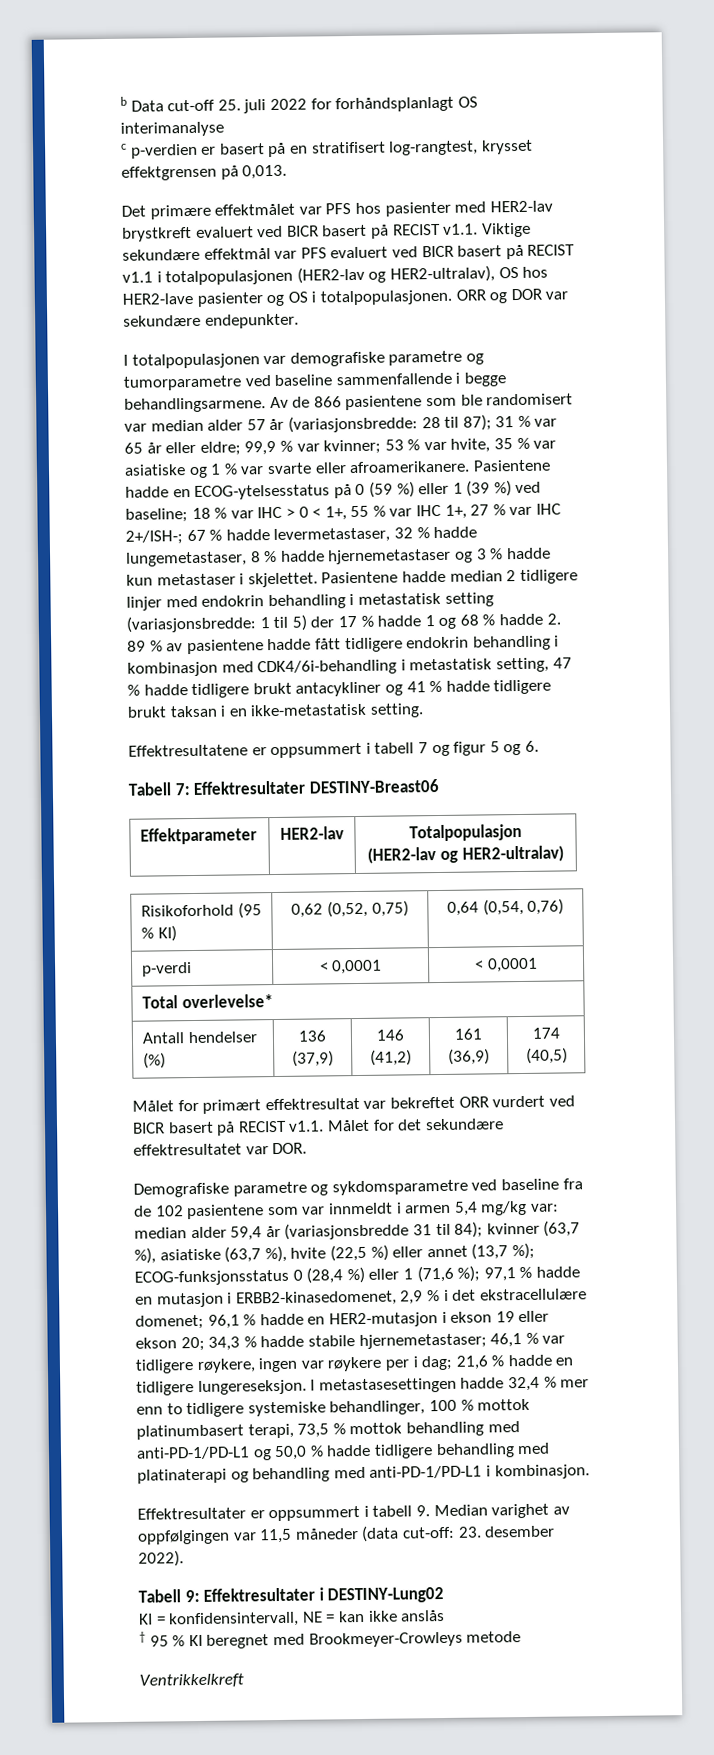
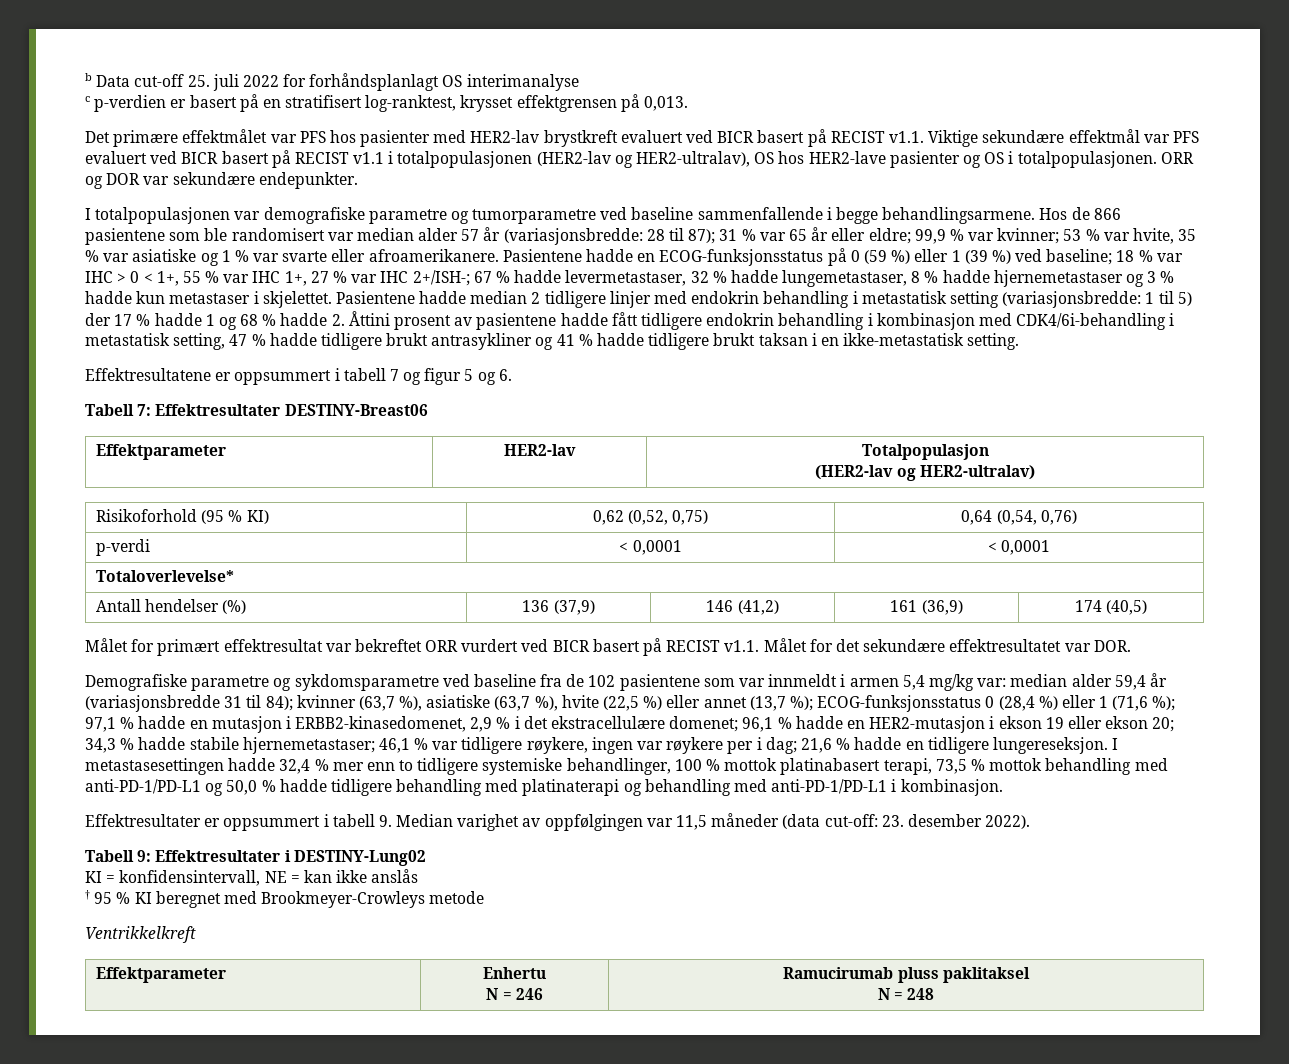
[389,140,479,156] log-rangtest, -> [365,95,457,112] log-ranktest,
[269,396,289,409] Av -> [1039,208,1068,220] Hos
[194,484,331,500] ECOG-ytelsesstatus -> [659,249,824,266] ECOG-funksjonsstatus
[127,640,163,652] 89 % -> [348,311,452,330] Åttini prosent
[295,681,382,697] antacykliner -> [431,333,533,350] antrasykliner
[142,994,273,1009] Total overlevelse* -> [95,570,234,582] Totaloverlevelse*
[136,1424,244,1440] platinumbasert -> [780,758,881,775] platinabasert
(244, 1680) none -> [95,967,226,983] [483,967,546,979] [486,988,543,1000] [783,967,1030,983] [877,988,935,1000] // Effektparameter | Enhertu // N = 246 | Ramucirumab pluss paklitaksel // N = 248

